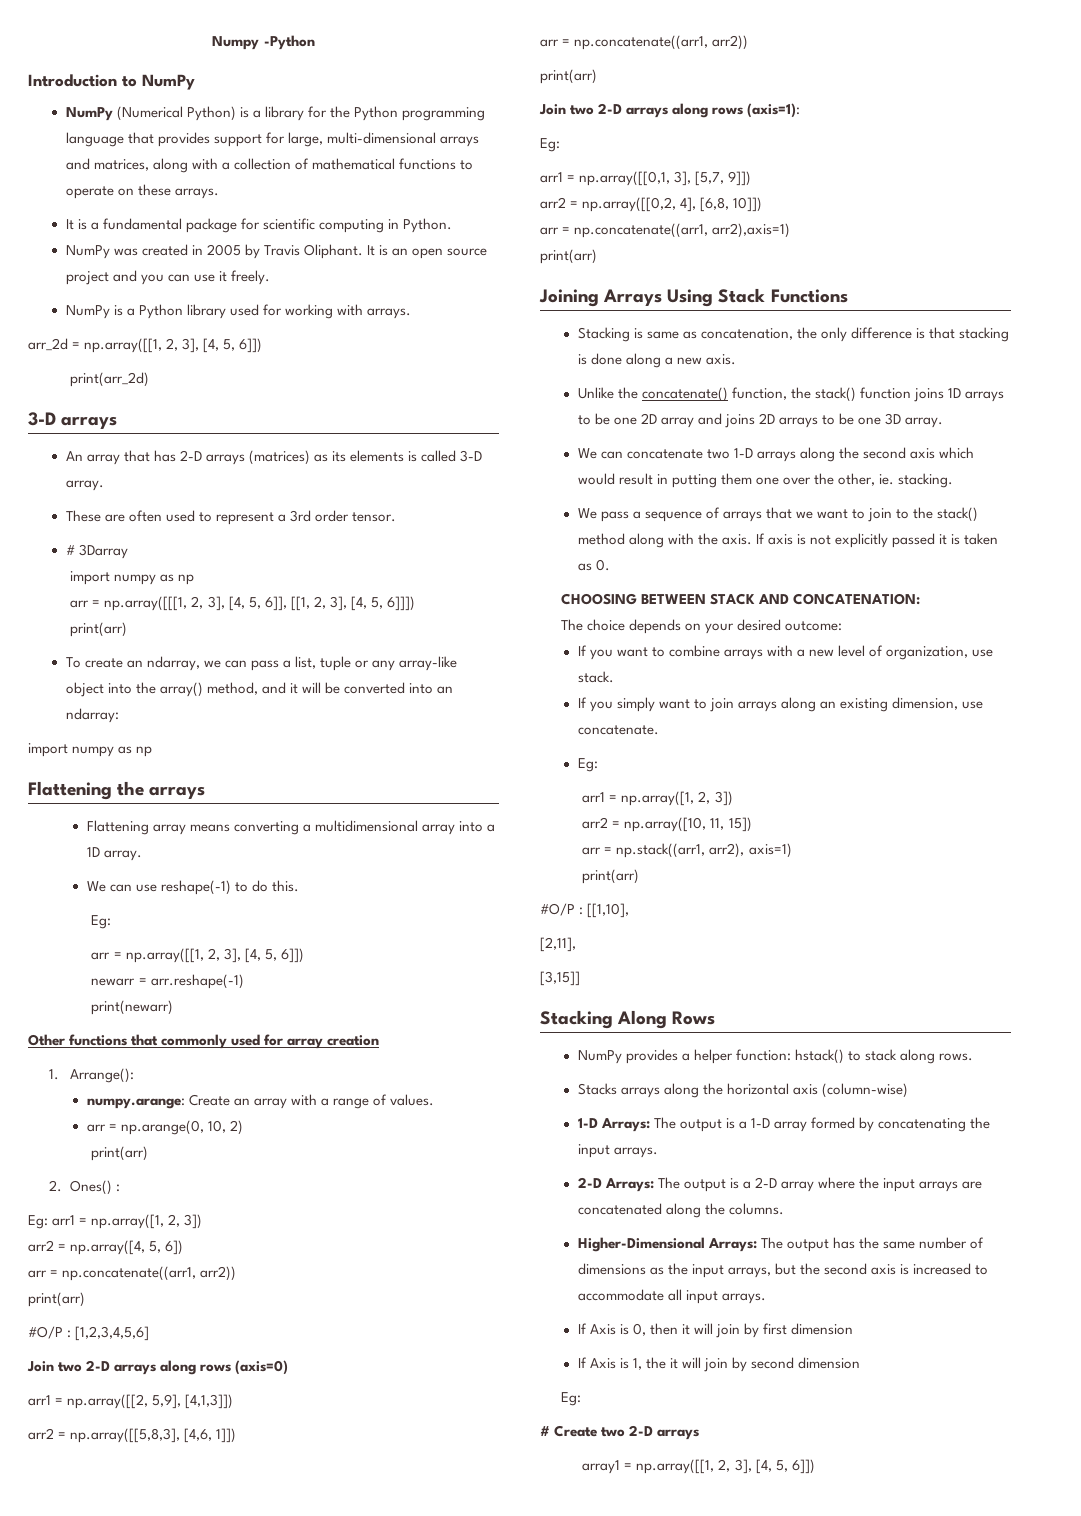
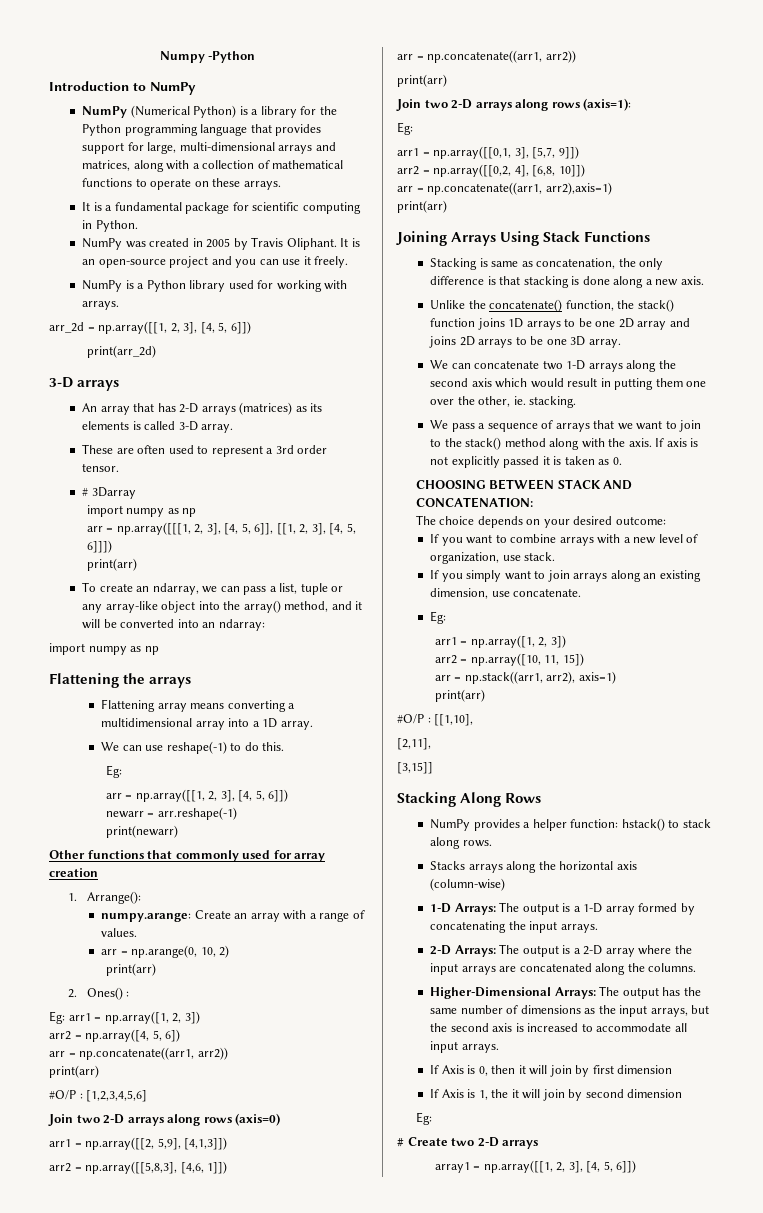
[412,248,488,259] open source -> [98,259,166,268] open-source

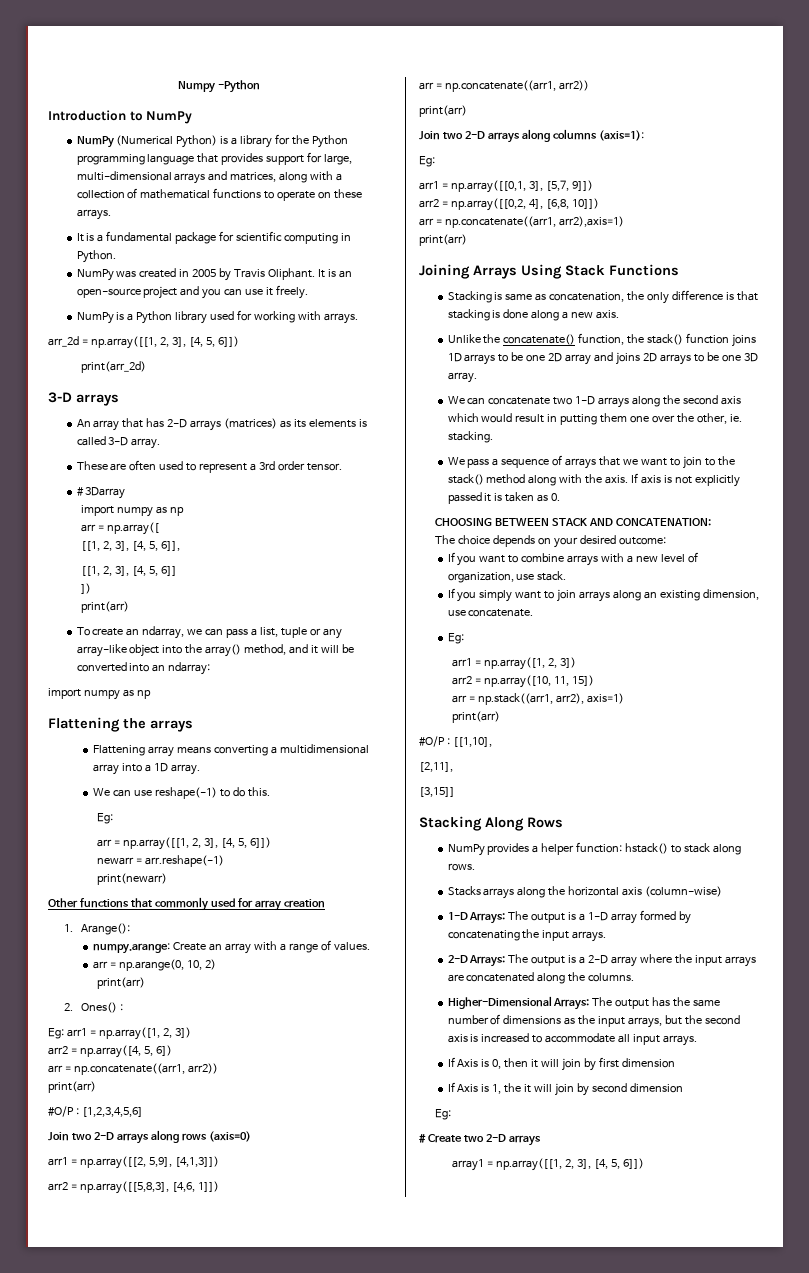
[116,522,191,535] np.array([[[1, -> [106,522,159,535] [80,541,100,551] np.array([ // [[1,
[276,523,356,535] [86,540,112,553] [[1, 2, 3], [4, 5, 6]]]) -> [80,566,177,576] [80,583,91,594] // [[1, 2, 3], [4, 5, 6]] // ])
[86,891,141,904] Arrange(): -> [80,923,130,935] Arange():
[551,102,580,108] rows -> [552,129,597,140] columns

